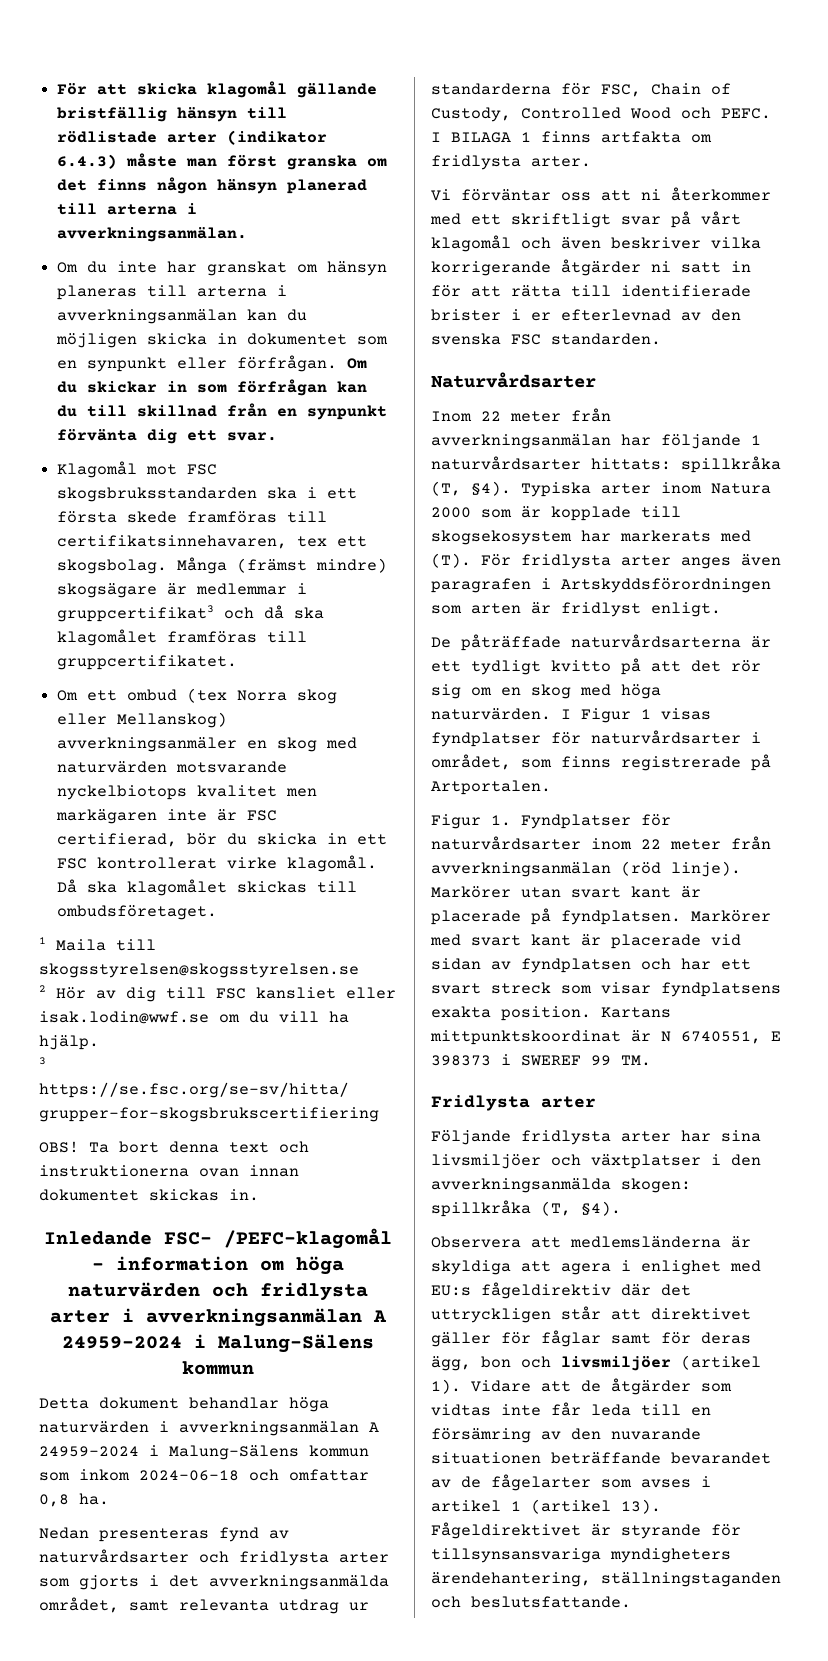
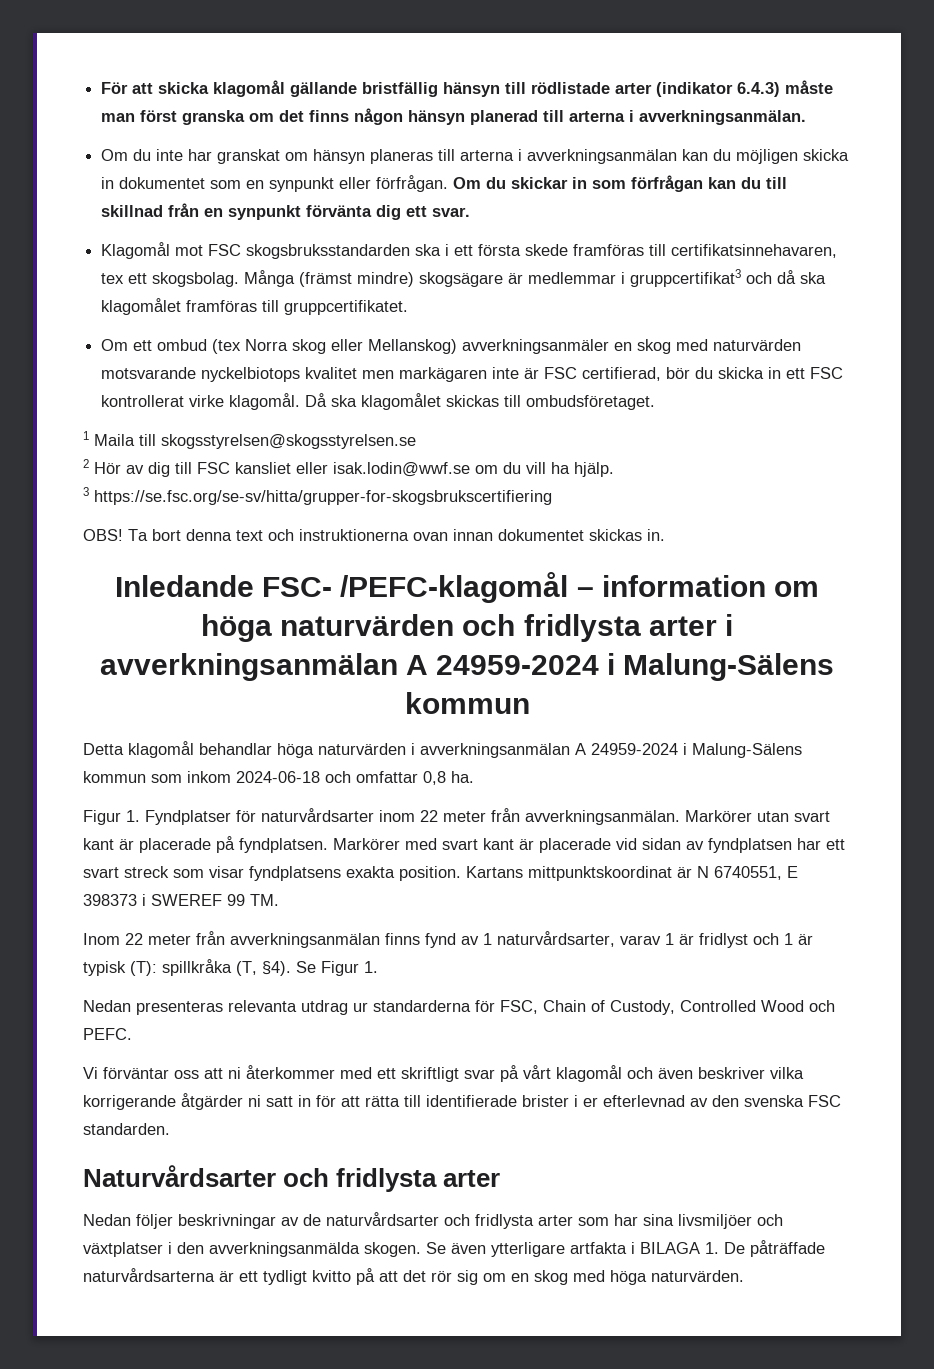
[99,1397,179,1409] dokument -> [128,741,194,758] klagomål
[39,1527,289,1542] [39,1549,389,1566] [39,1575,389,1590] [39,1597,169,1613] Nedan presenteras fynd av naturvårdsarter och fridlysta arter som gjorts i det avverkningsanmälda området, samt -> [83,808,830,825] [83,836,845,853] [83,866,798,881] [83,894,279,906] [83,931,813,948] [83,959,378,976] [83,1000,223,1015] Figur 1. Fyndplatser för naturvårdsarter inom 22 meter från avverkningsanmälan. Markörer utan svart kant är placerade på fyndplatsen. Markörer med svart kant är placerade vid sidan av fyndplatsen har ett svart streck som visar fyndplatsens exakta position. Kartans mittpunktskoordinat är N 6740551, E 398373 i SWEREF 99 TM. // Inom 22 meter från avverkningsanmälan finns fynd av 1 naturvårdsarter, varav 1 är fridlyst och 1 är typisk (T): spillkråka (T, §4). Se Figur 1. // Nedan presenteras
[431,131,712,143] [431,155,591,170] I BILAGA 1 finns artfakta om fridlysta arter. -> (132, 1034) none
[431,408,611,422] [431,434,761,449] [431,456,781,473] [431,481,771,497] [431,506,681,521] [431,530,751,545] [431,553,781,569] [431,578,771,593] [431,602,721,617] // Inom 22 meter från avverkningsanmälan har följande 1 naturvårdsarter hittats: spillkråka (T, §4). Typiska arter inom Natura 2000 som är kopplade till skogsekosystem har markerats med (T). För fridlysta arter anges även paragrafen i Artskyddsförordningen som arten är fridlyst enligt. // -> [283,1168,501,1192] [83,1212,783,1229] [83,1242,719,1257] och fridlysta arter // Nedan följer beskrivningar av de naturvårdsarter och fridlysta arter som har sina livsmiljöer och växtplatser i den avverkningsanmälda skogen. Se även ytterligare artfakta i BILAGA 1.
[561,708,711,723] [431,730,761,747] [431,754,771,771] [431,780,551,795] [431,814,671,829] [431,836,771,850] [431,861,741,877] [431,886,701,898] [431,908,771,925] [430,934,741,949] [431,958,751,973] [431,982,781,997] [431,1006,671,1021] [430,1030,781,1045] [431,1054,651,1066] [431,1095,596,1111] [431,1130,761,1145] [431,1154,761,1169] [431,1178,691,1193] [431,1200,621,1217] [431,1236,751,1248] [431,1260,761,1275] [431,1282,691,1299] [431,1306,751,1323] [431,1330,751,1347] [431,1355,761,1371] [431,1378,732,1395] [431,1402,711,1416] [431,1428,701,1443] [431,1452,771,1464] [431,1474,711,1491] [431,1499,661,1514] [431,1522,741,1539] [431,1548,731,1563] [431,1572,781,1587] [431,1596,631,1608] I Figur 1 visas fyndplatser för naturvårdsarter i området, som finns registrerade på Artportalen. // Figur 1. Fyndplatser för naturvårdsarter inom 22 meter från avverkningsanmälan (röd linje). Markörer utan svart kant är placerade på fyndplatsen. Markörer med svart kant är placerade vid sidan av fyndplatsen och har ett svart streck som visar fyndplatsens exakta position. Kartans mittpunktskoordinat är N 6740551, E 398373 i SWEREF 99 TM. // Fridlysta arter // Följande fridlysta arter har sina livsmiljöer och växtplatser i den avverkningsanmälda skogen: spillkråka (T, §4). // Observera att medlemsländerna är skyldiga att agera i enlighet med EU:s fågeldirektiv där det uttryckligen står att direktivet gäller för fåglar samt för deras ägg, bon och livsmiljöer (artikel 1). Vidare att de åtgärder som vidtas inte får leda till en försämring av den nuvarande situationen beträffande bevarandet av de fågelarter som avses i artikel 1 (artikel 13). Fågeldirektivet är styrande för tillsynsansvariga myndigheters ärendehantering, ställningstaganden och beslutsfattande. -> (744, 1276) none

